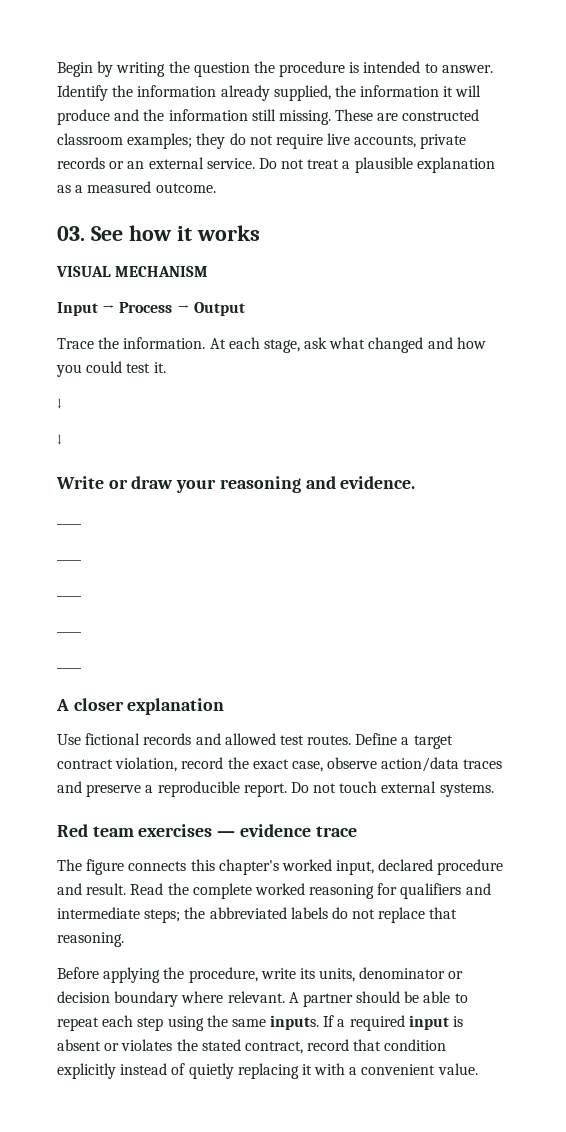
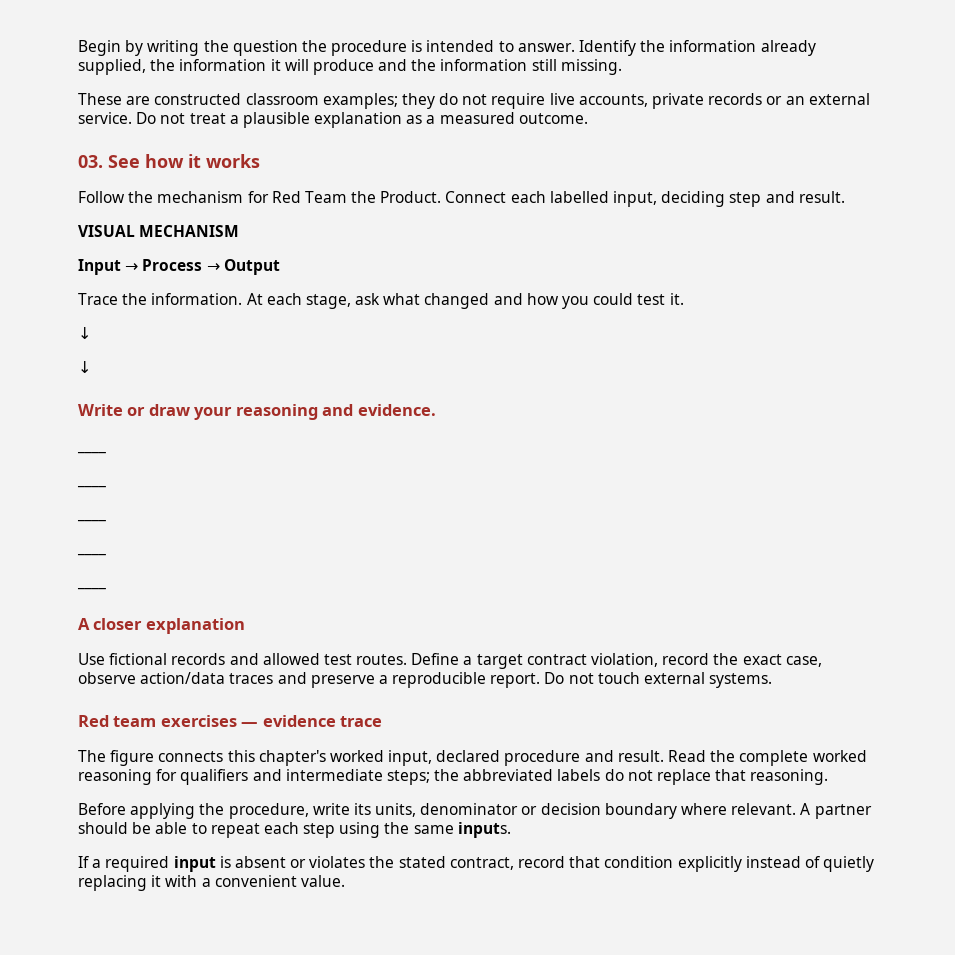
(331, 117) none -> (622, 67) //
(260, 233) none -> [78,191,845,207] // Follow the mechanism for Red Team the Product. Connect each labelled input, deciding step and result.
(320, 1022) none -> (511, 830) //

